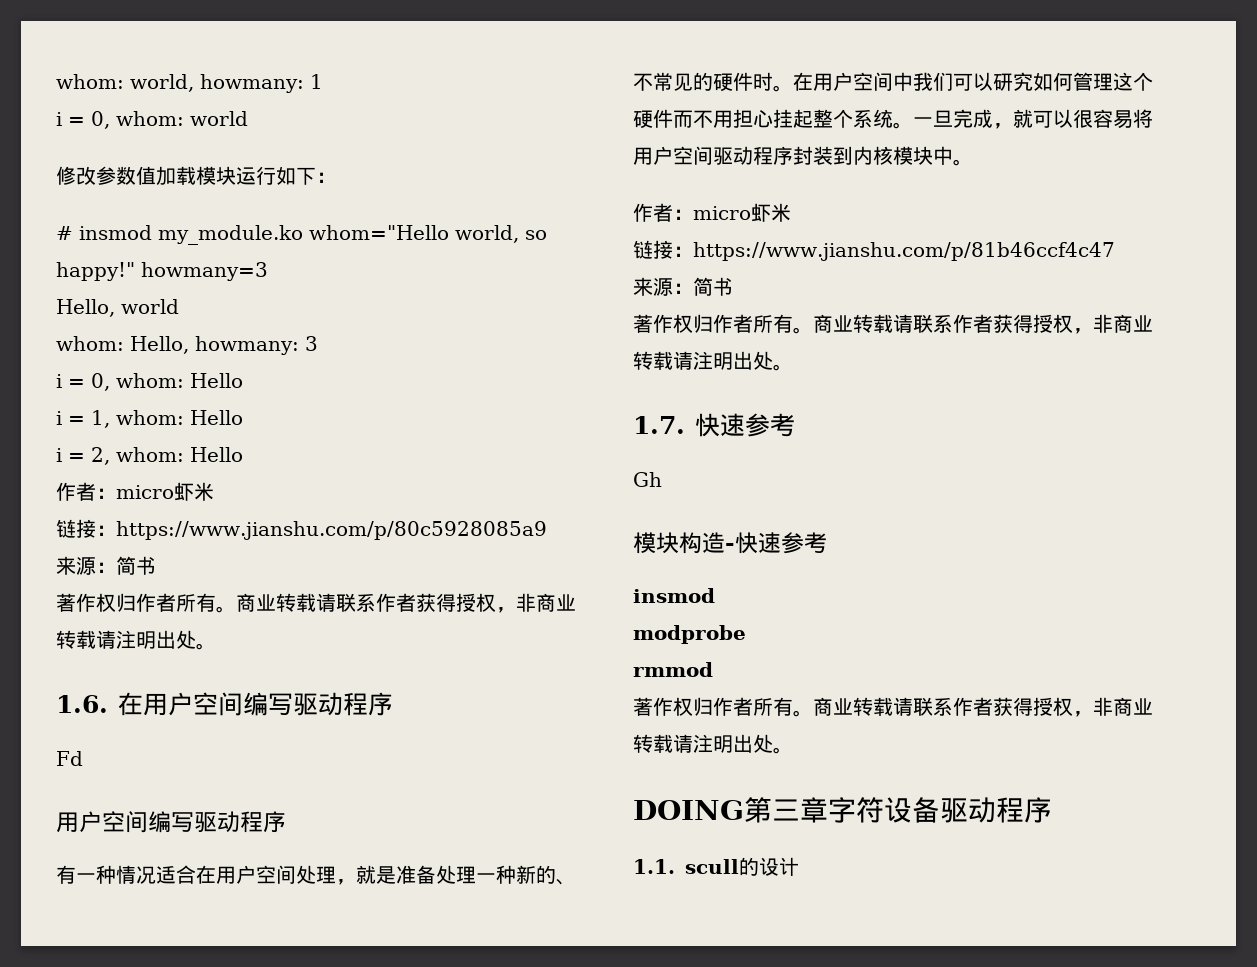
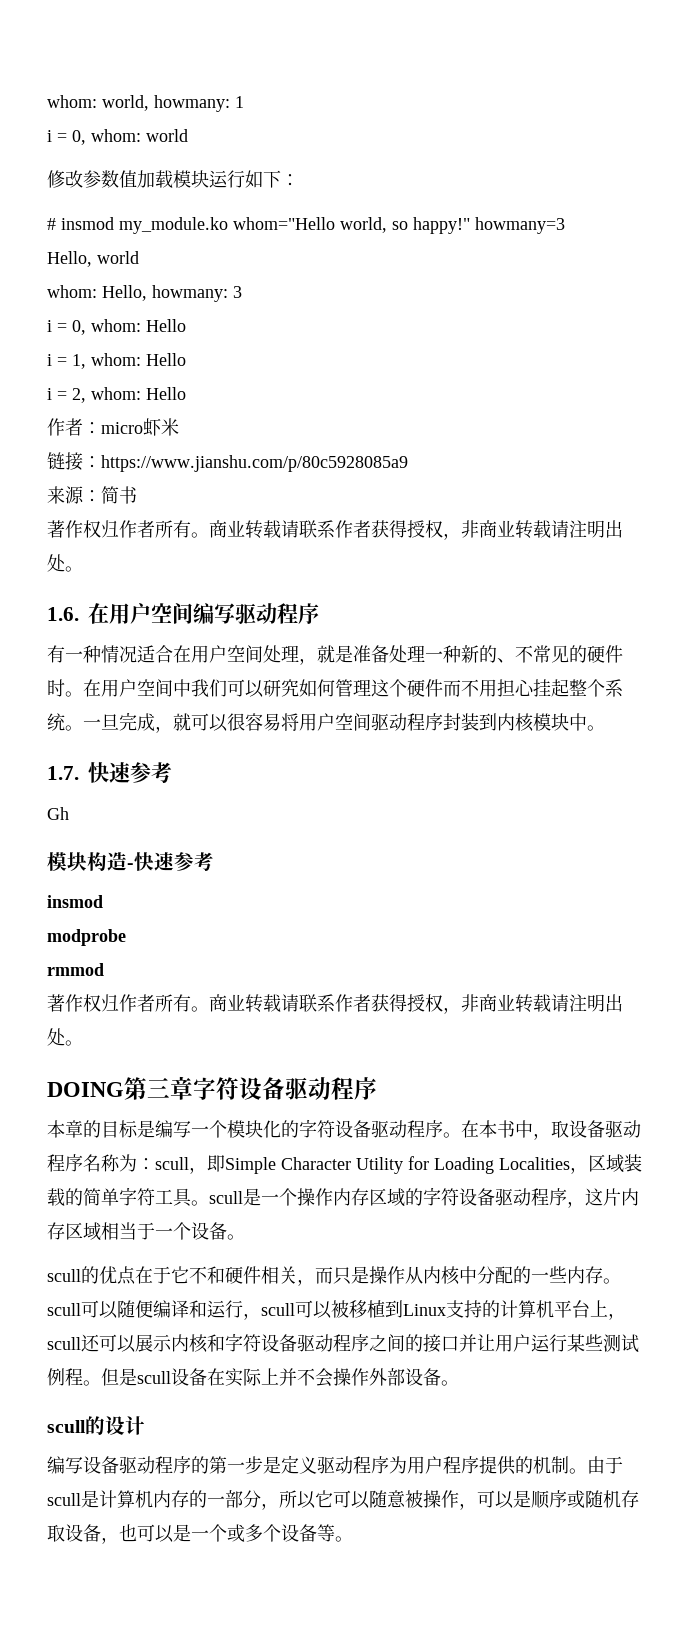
[56,751,83,766] [56,811,286,833] // Fd // 用户空间编写驱动程序 -> (319, 613) none
[633,203,791,222] [633,240,1115,261] [633,277,733,296] [633,314,1153,334] [633,351,793,371] // 作者：micro虾米 // 链接：https://www.jianshu.com/p/81b46ccf4c47 // 来源：简书 // 著作权归作者所有。商业转载请联系作者获得授权，非商业转载请注明出处。 -> (605, 728) none
[633,857,799,876] 1.1. scull的设计 -> [47,1119,641,1140] [47,1154,642,1174] [47,1187,639,1208] [47,1222,245,1241] [47,1266,621,1286] [47,1300,626,1320] [47,1333,639,1353] [47,1368,459,1387] [47,1416,145,1435] [47,1455,623,1475] [47,1490,639,1510] [47,1524,353,1544] 本章的目标是编写一个模块化的字符设备驱动程序。在本书中，取设备驱动程序名称为：scull，即Simple Character Utility for Loading Localities，区域装载的简单字符工具。scull是一个操作内存区域的字符设备驱动程序，这片内存区域相当于一个设备。 // scull的优点在于它不和硬件相关，而只是操作从内核中分配的一些内存。scull可以随便编译和运行，scull可以被移植到Linux支持的计算机平台上，scull还可以展示内核和字符设备驱动程序之间的接口并让用户运行某些测试例程。但是scull设备在实际上并不会操作外部设备。 // scull的设计 // 编写设备驱动程序的第一步是定义驱动程序为用户程序提供的机制。由于scull是计算机内存的一部分，所以它可以随意被操作，可以是顺序或随机存取设备，也可以是一个或多个设备等。

